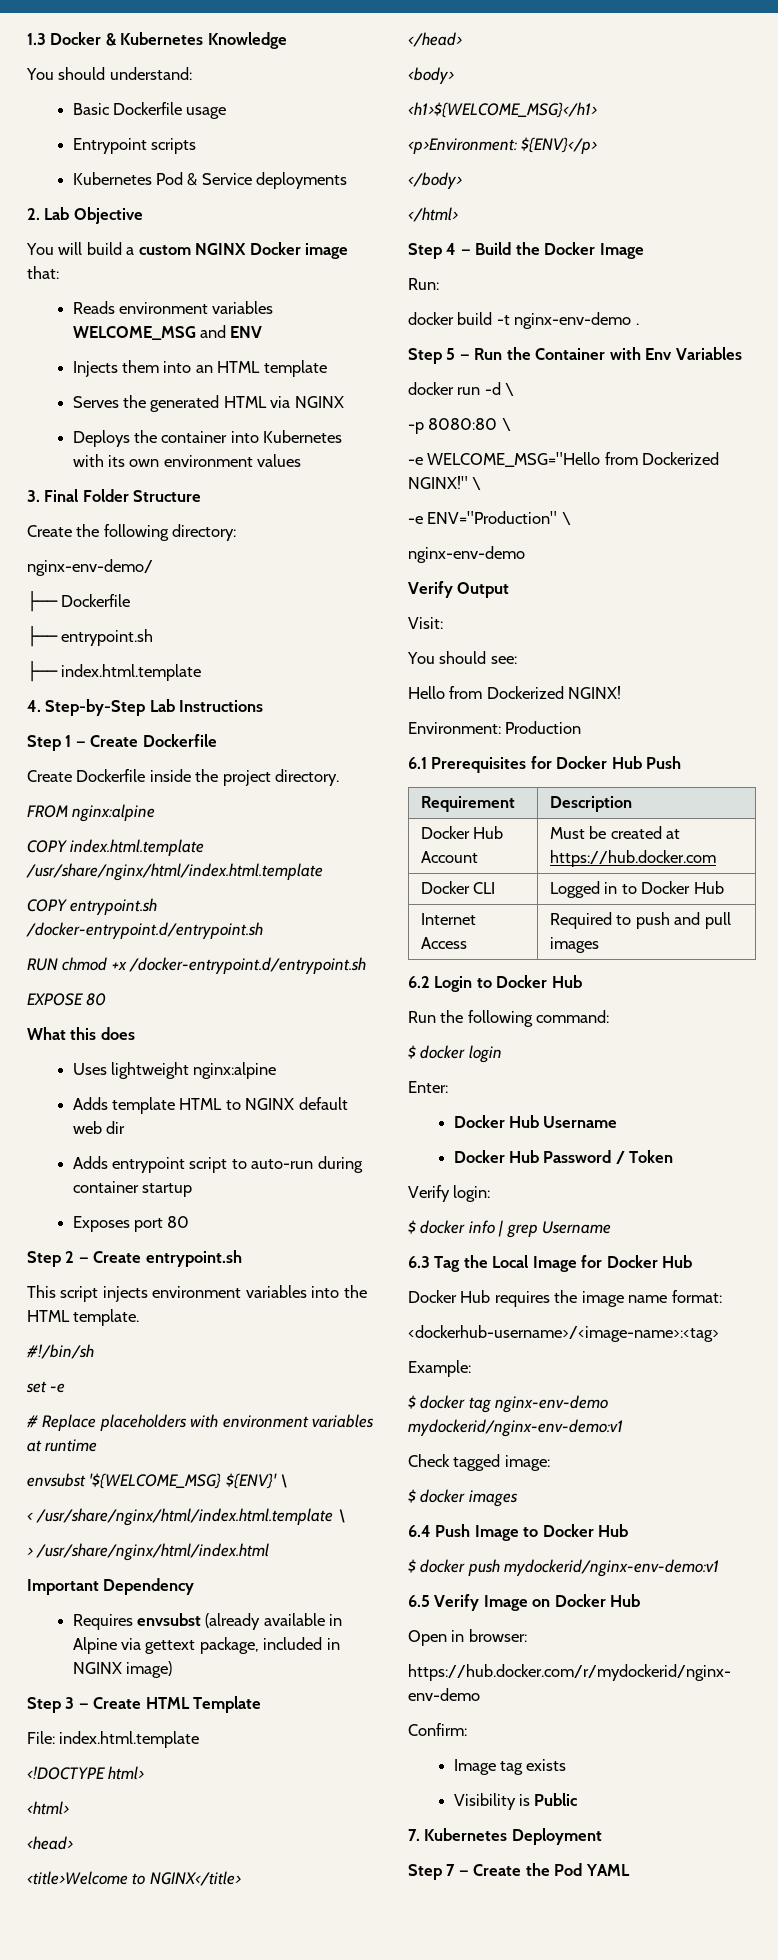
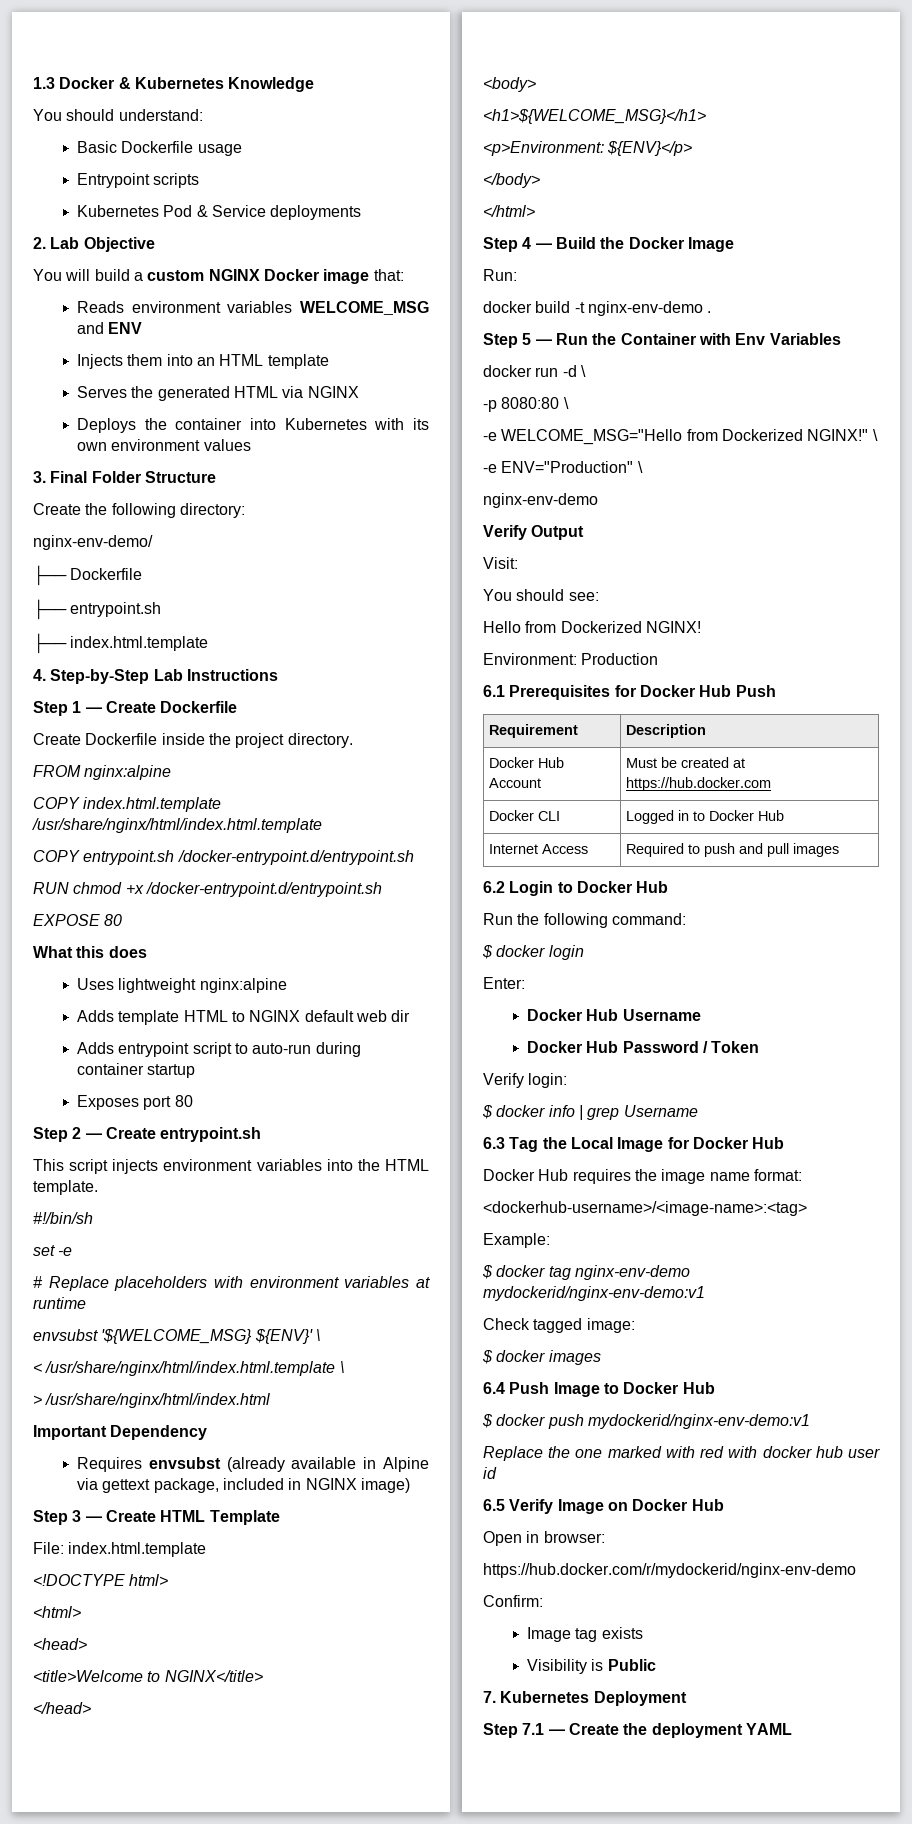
(720, 1568) none -> [483,1446,880,1461] [483,1467,497,1479] // Replace the one marked with red with docker hub user id
[446,1864,456,1876] 7 -> [522,1723,545,1735] 7.1
[554,1863,583,1876] Pod -> [651,1723,743,1738] deployment

